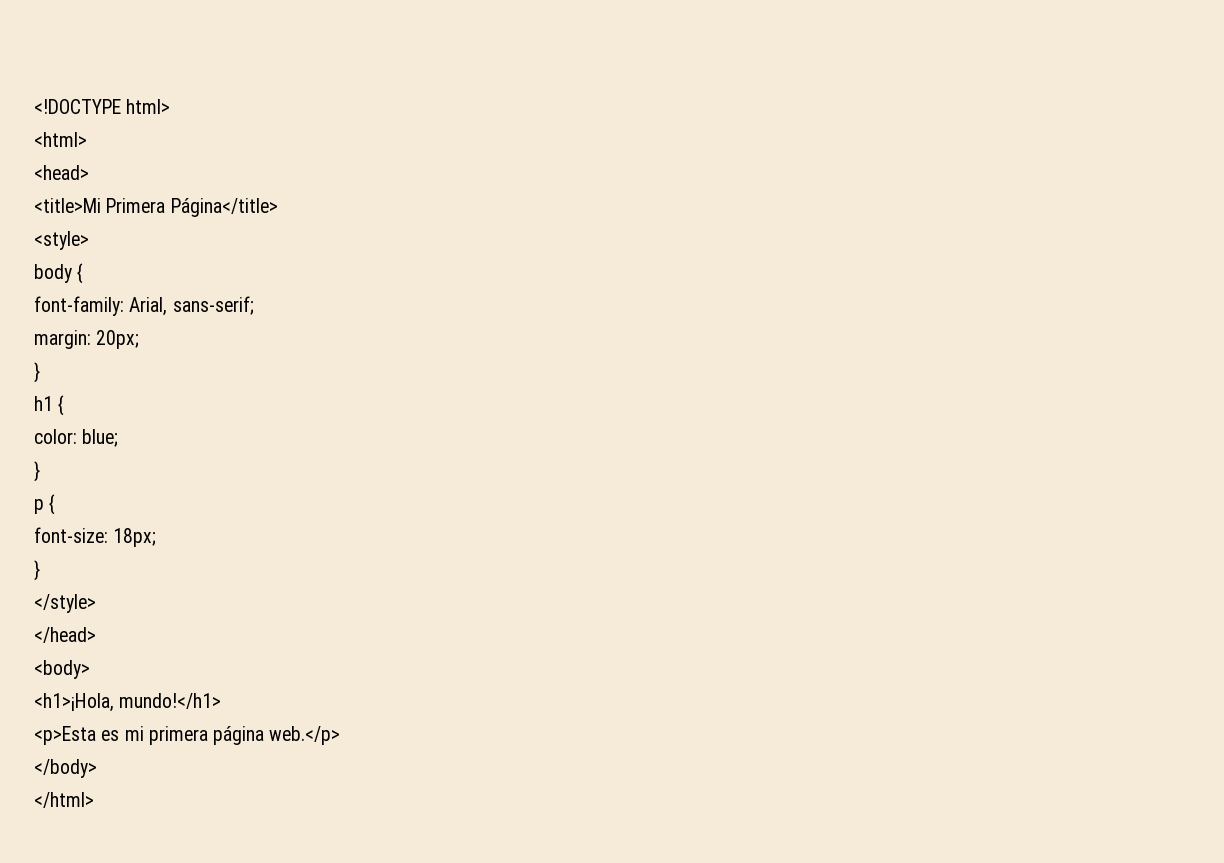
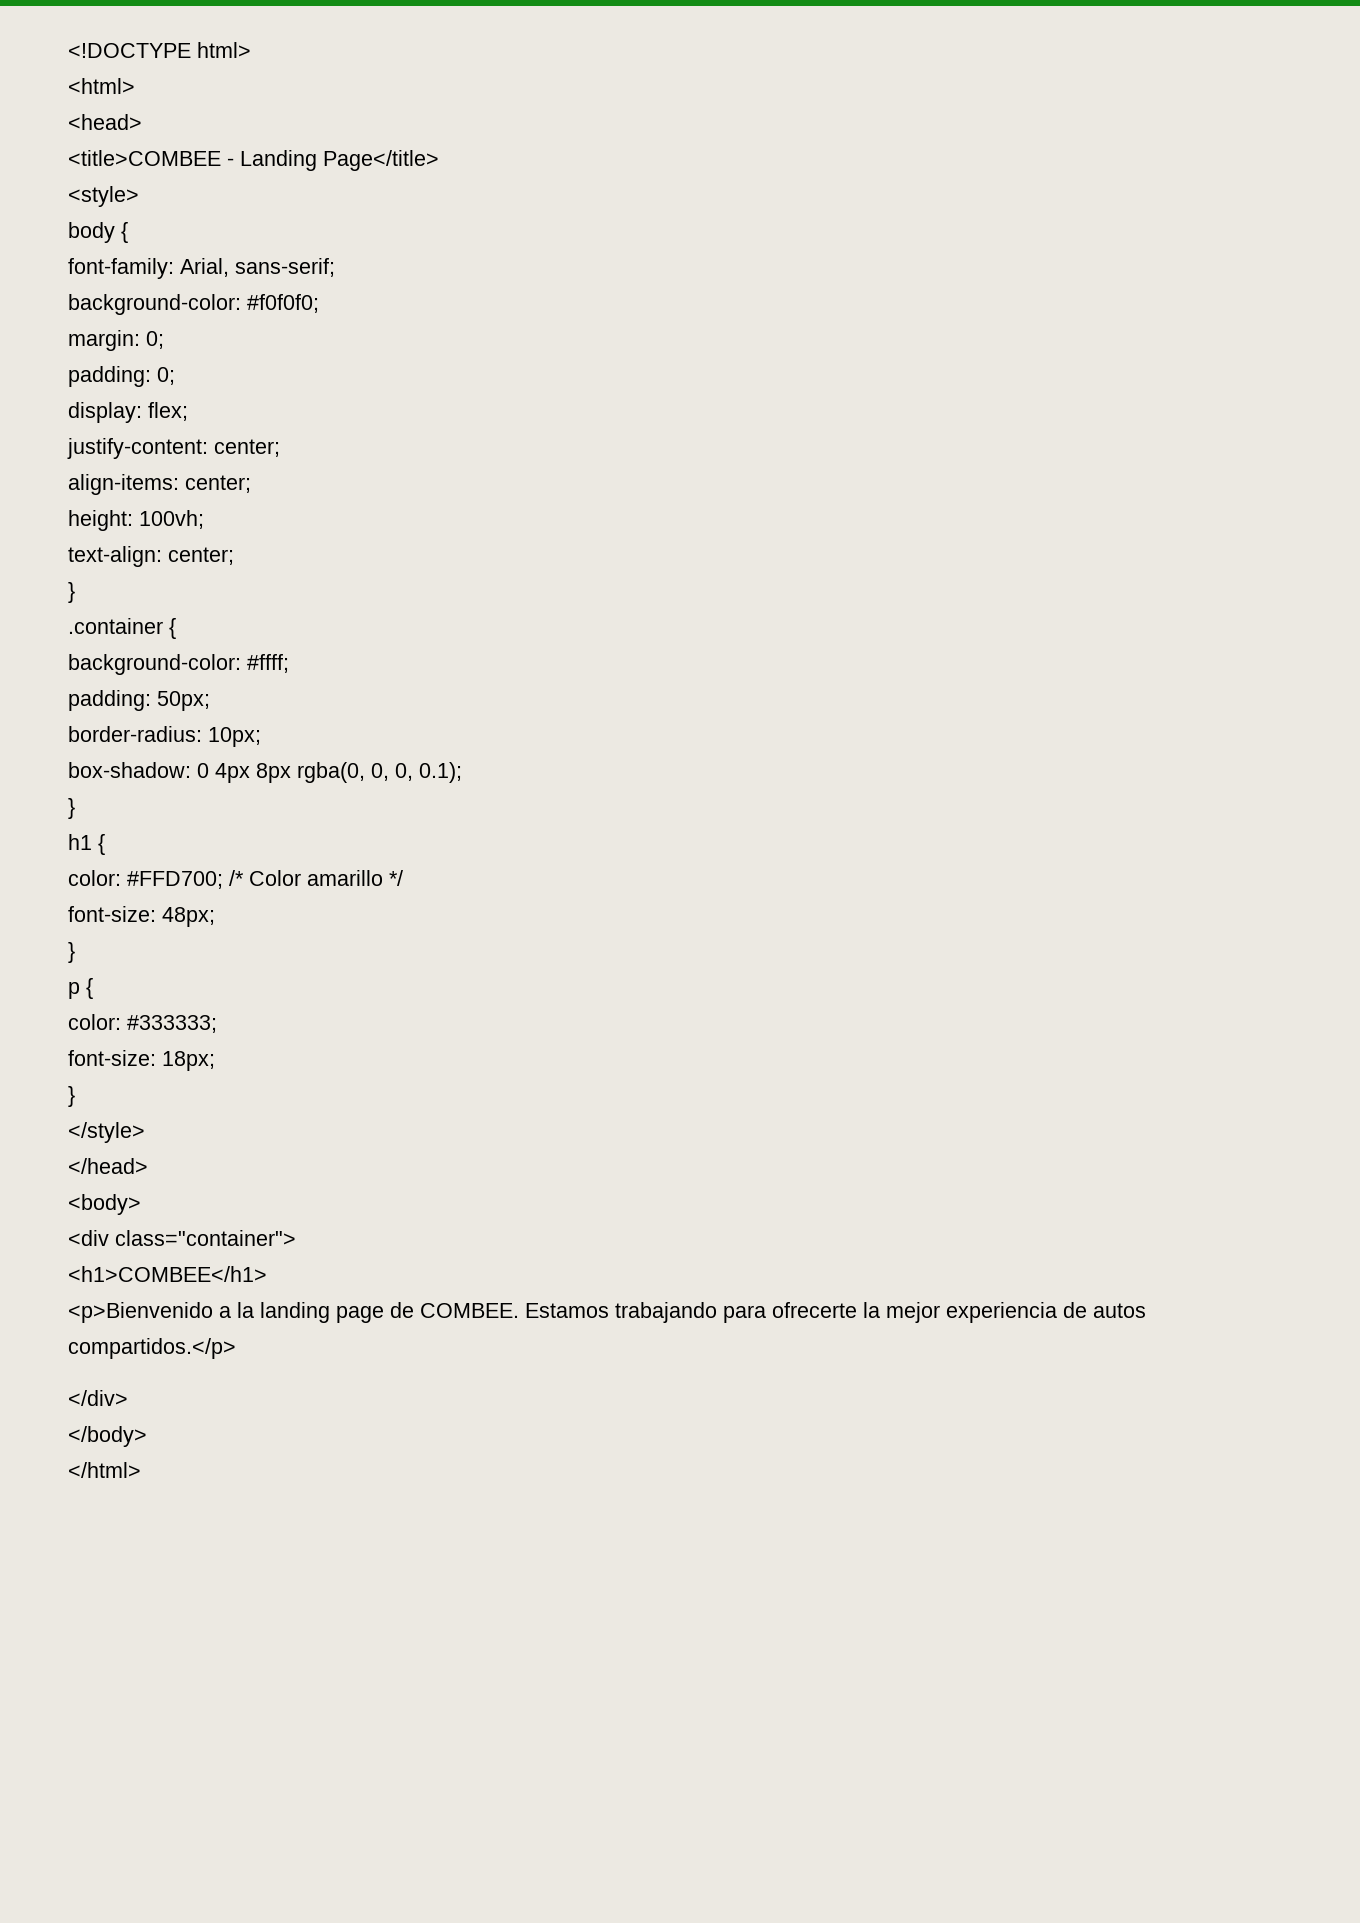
[34,198,278,217] <title>Mi Primera Página</title> -> [68,150,439,171] <title>COMBEE - Landing Page</title>
(254, 305) none -> [68,294,319,315] // background-color: #f0f0f0;
[96,330,140,349] [34,362,40,383] [34,395,65,416] [34,429,119,447] 20px; // } // h1 { // color: blue; -> [146,331,164,349] [68,366,175,387] [68,402,188,423] [67,438,280,459] [68,474,251,495] [68,510,204,531] [68,546,234,567] [68,582,75,603] [68,618,176,639] [68,654,289,675] [68,690,210,711] [68,726,261,747] [68,762,462,783] [68,798,75,819] [68,834,105,855] [68,870,403,889] [68,906,215,927] 0; // padding: 0; // display: flex; // justify-content: center; // align-items: center; // height: 100vh; // text-align: center; // } // .container { // background-color: #ffff; // padding: 50px; // border-radius: 10px; // box-shadow: 0 4px 8px rgba(0, 0, 0, 0.1); // } // h1 { // color: #FFD700; /* Color amarillo */ // font-size: 48px;
(56, 504) none -> [68,1014,217,1033] // color: #333333;
[34,693,222,712] [34,726,341,745] <h1>¡Hola, mundo!</h1> // <p>Esta es mi primera página web.</p> -> [68,1230,296,1246] [68,1266,267,1282] [68,1302,1146,1323] [68,1338,236,1359] [68,1390,128,1406] <div class="container"> // <h1>COMBEE</h1> // <p>Bienvenido a la landing page de COMBEE. Estamos trabajando para ofrecerte la mejor experiencia de autos compartidos.</p> // </div>

